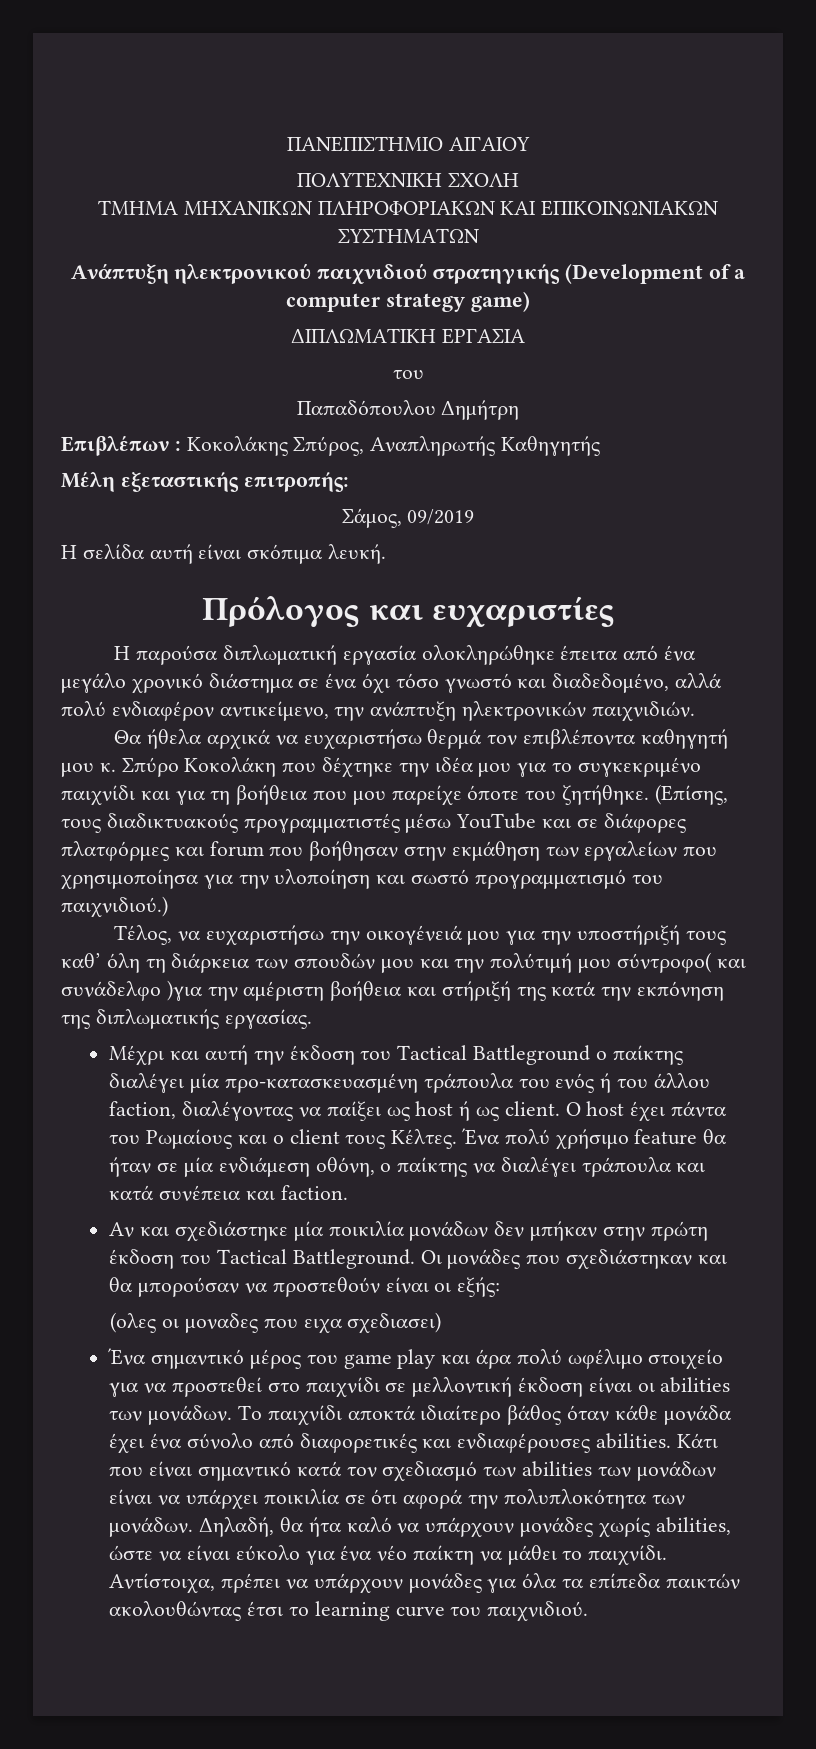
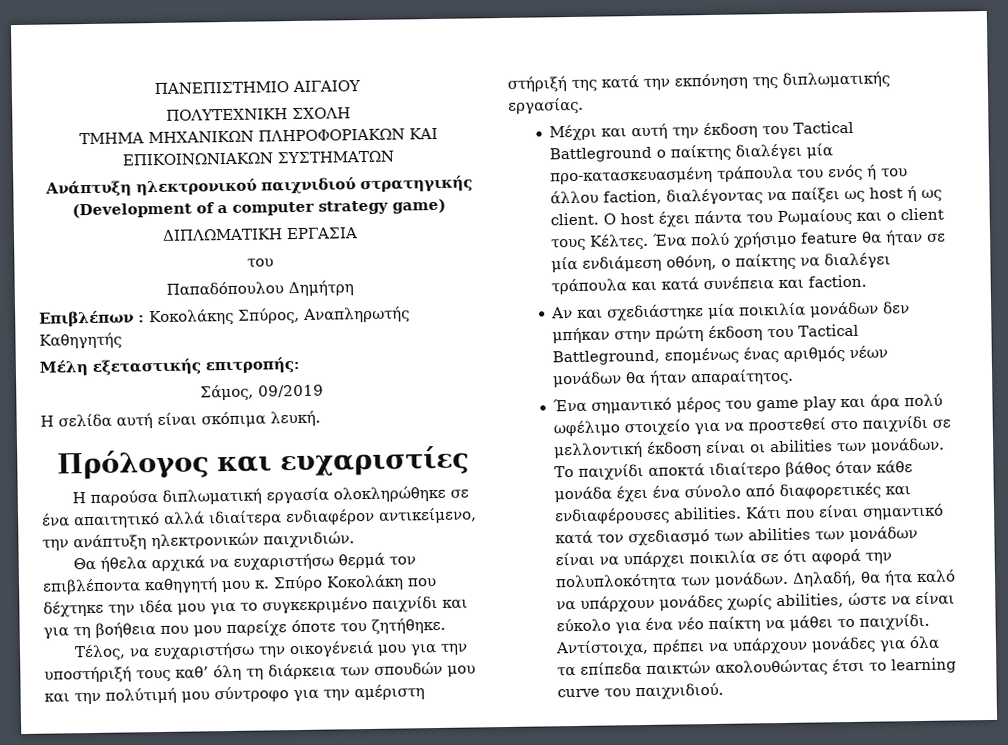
[560,645,696,662] [61,673,723,694] [61,701,106,717] έπειτα από ένα μεγάλο χρονικό διάστημα σε ένα όχι τόσο γνωστό και διαδεδομένο, αλλά πολύ -> [449,489,469,499] [41,510,282,529] σε ένα απαιτητικό αλλά ιδιαίτερα
[654,784,728,805] [61,813,686,833] [61,841,718,861] [61,869,663,890] [61,896,168,918] (Επίσης, τους διαδικτυακούς προγραμματιστές μέσω YouTube και σε διάφορες πλατφόρμες και forum που βοήθησαν στην εκμάθηση των εργαλείων που χρησιμοποίησα για την υλοποίηση και σωστό προγραμματισμό του παιχνιδιού.) -> (446, 626) none
[616,952,746,973] [61,980,437,1001] σύντροφο( και συνάδελφο )για την αμέριστη βοήθεια και -> [214,684,425,704] σύντροφο για την αμέριστη
[292,1249,727,1270] [109,1277,501,1297] [110,1312,442,1334] Battleground. Οι μονάδες που σχεδιάστηκαν και θα μπορούσαν να προστεθούν είναι οι εξής: // (ολες οι μοναδες που ειχα σχεδιασει) -> [552,345,889,366] [553,368,795,388] Battleground, επομένως ένας αριθμός νέων μονάδων θα ήταν απαραίτητος.

